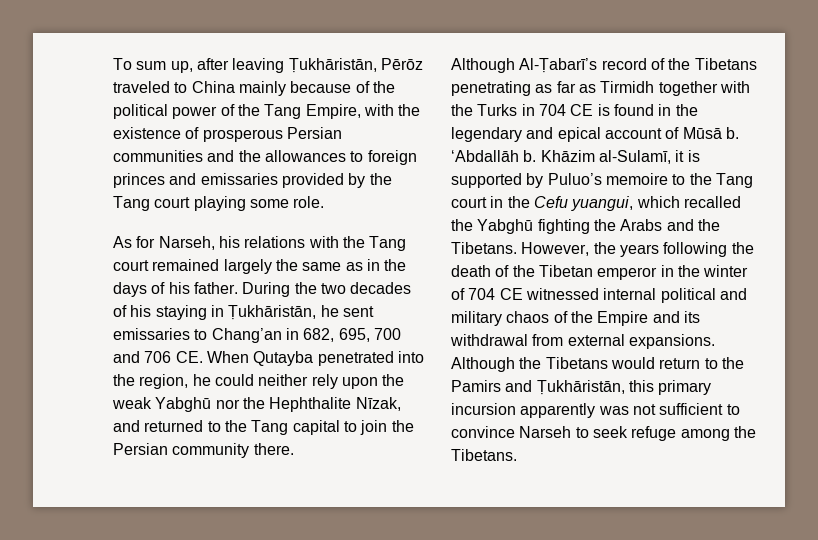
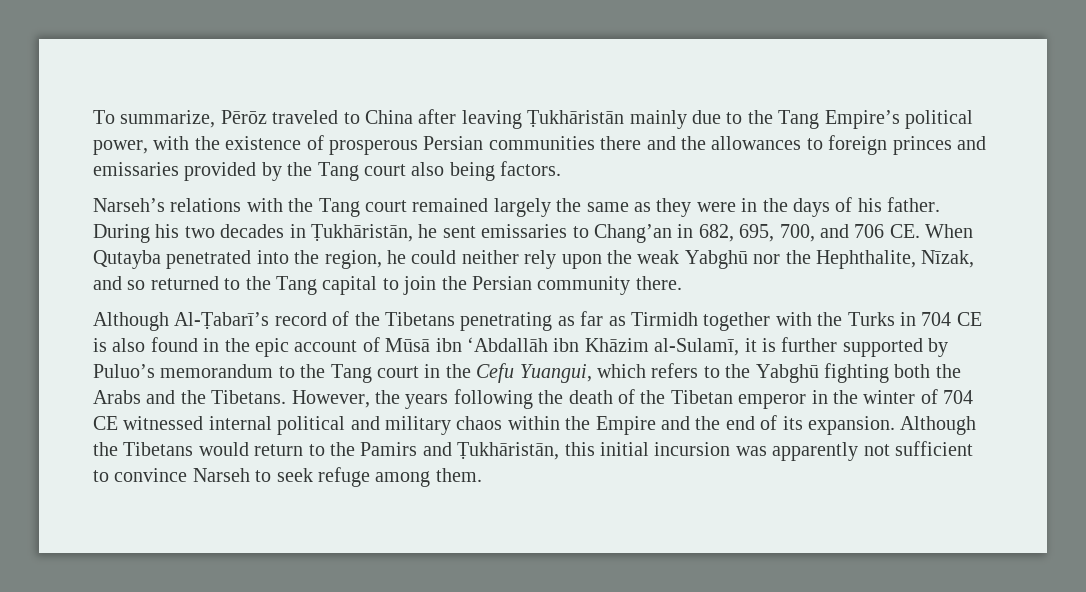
[136,58,423,73] [113,81,395,96] [113,104,361,119] sum up, after leaving Ṭukhāristān, Pērōz traveled to China mainly because of the political power of the Tang Empire, -> [120,109,973,129] [93,140,148,155] summarize, Pērōz traveled to China after leaving Ṭukhāristān mainly due to the Tang Empire’s political power,
(203, 156) none -> [600,136,642,150] there
[193,196,325,211] [113,236,240,250] playing some role. // As for Narseh, his -> [411,161,562,181] [93,198,165,212] also being factors. // Narseh’s
(363, 266) none -> [656,198,736,217] they were
[294,282,317,294] the -> [155,224,180,238] his
[113,305,207,320] of his staying -> (285, 231) none
[373,328,401,340] 700 -> [779,224,815,242] 700,
[269,397,352,412] Hephthalite -> [815,250,916,269] Hephthalite,
(140, 426) none -> [127,280,146,290] so
(610, 110) none -> [112,338,146,352] also
[451,127,739,142] [451,150,537,162] legendary and epical account of Mūsā b. ‘Abdallāh b. -> [255,337,580,357] epic account of Mūsā ibn ‘Abdallāh ibn
(700, 156) none -> [781,337,838,352] further
[605,173,668,185] memoire -> [160,364,274,378] memorandum
[571,196,741,211] yuangui, which recalled -> [519,363,720,383] Yuangui, which refers to
(590, 226) none -> [894,364,931,378] both
[553,311,568,323] of -> [507,416,560,430] within
[683,311,700,323] [450,334,715,349] its withdrawal from external expansions. -> [695,415,895,435] the end of its expansion.
[658,380,712,395] [451,403,629,418] primary incursion apparently was -> [599,442,859,461] initial incursion was apparently
[733,426,756,438] [451,449,517,461] the Tibetans. -> [435,468,482,482] them.

